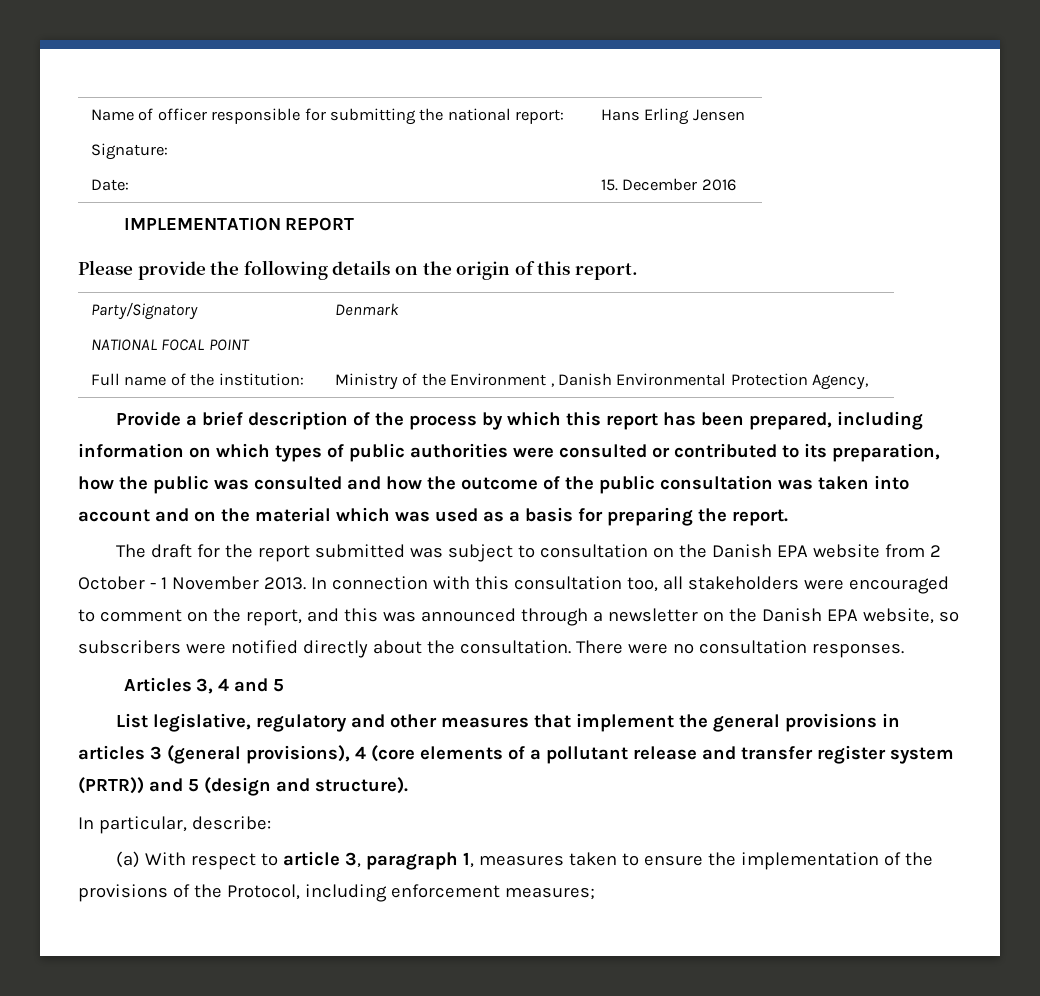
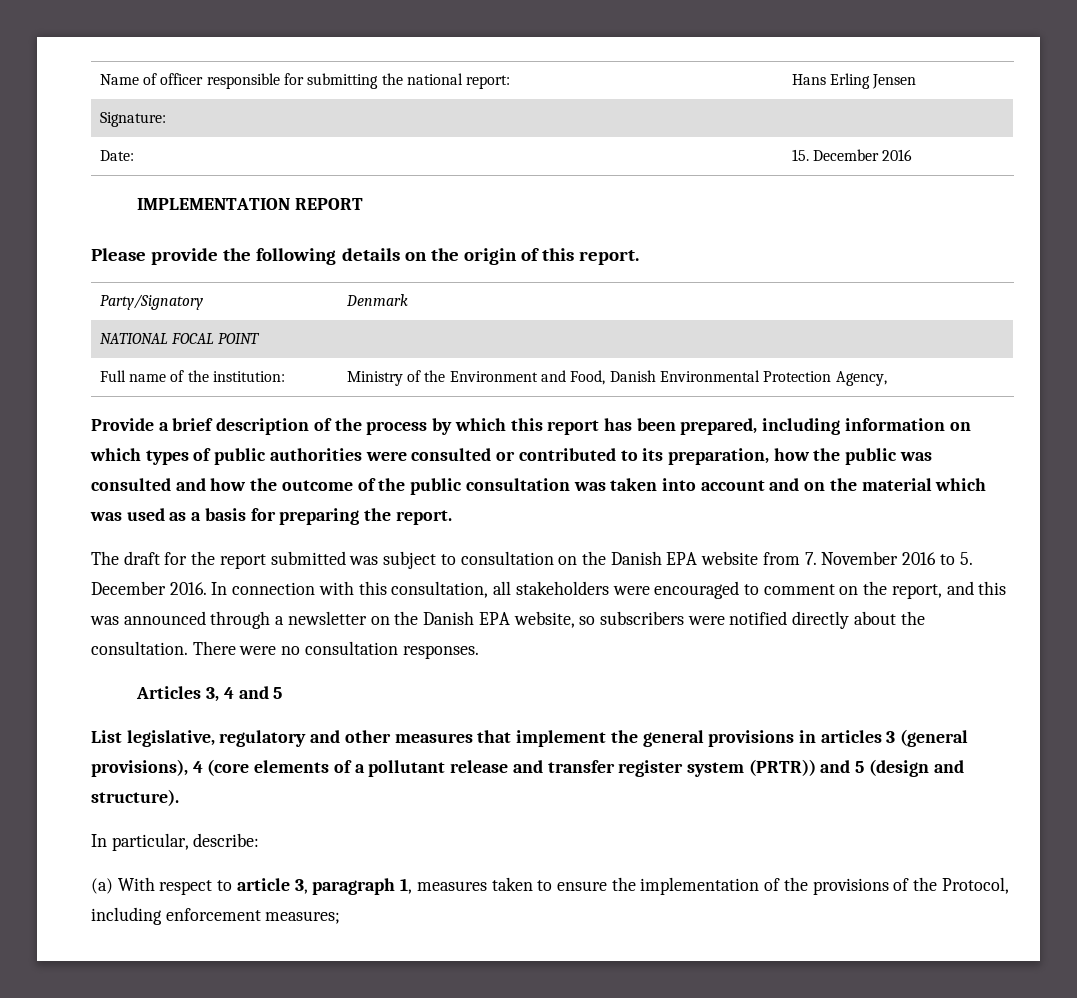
[550,383,554,387] , -> [541,370,606,385] and Food,
[930,545,942,557] [78,576,306,590] 2 October - 1 November 2013. -> [804,551,973,565] [91,581,207,595] 7. November 2016 to 5. December 2016.
[513,576,658,592] consultation too, -> [391,581,489,598] consultation,

